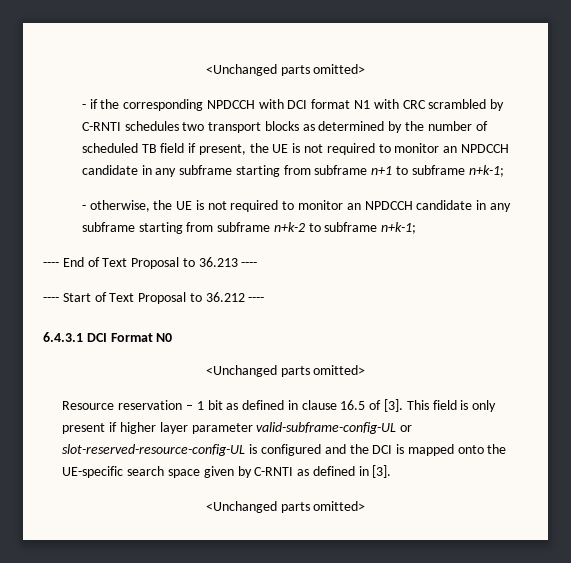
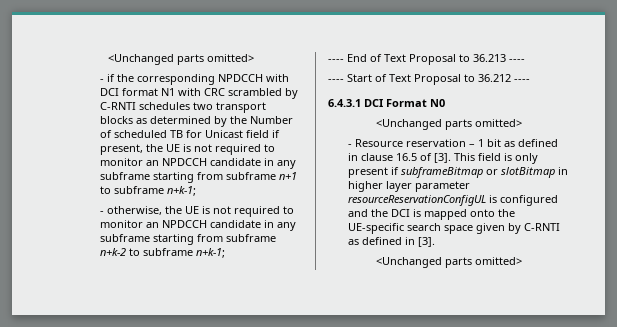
[427,121,472,131] number -> [250,116,294,124] Number
(157, 148) none -> [186,130,244,138] for Unicast
(366, 370) none -> [348,144,353,147] -
[119,422,413,434] [62,444,246,456] higher layer parameter valid-subframe-config-UL or slot-reserved-resource-config-UL -> [401,167,569,178] [348,181,471,192] [348,195,487,206] subframeBitmap or slotBitmap in higher layer parameter resourceReservationConfigUL

